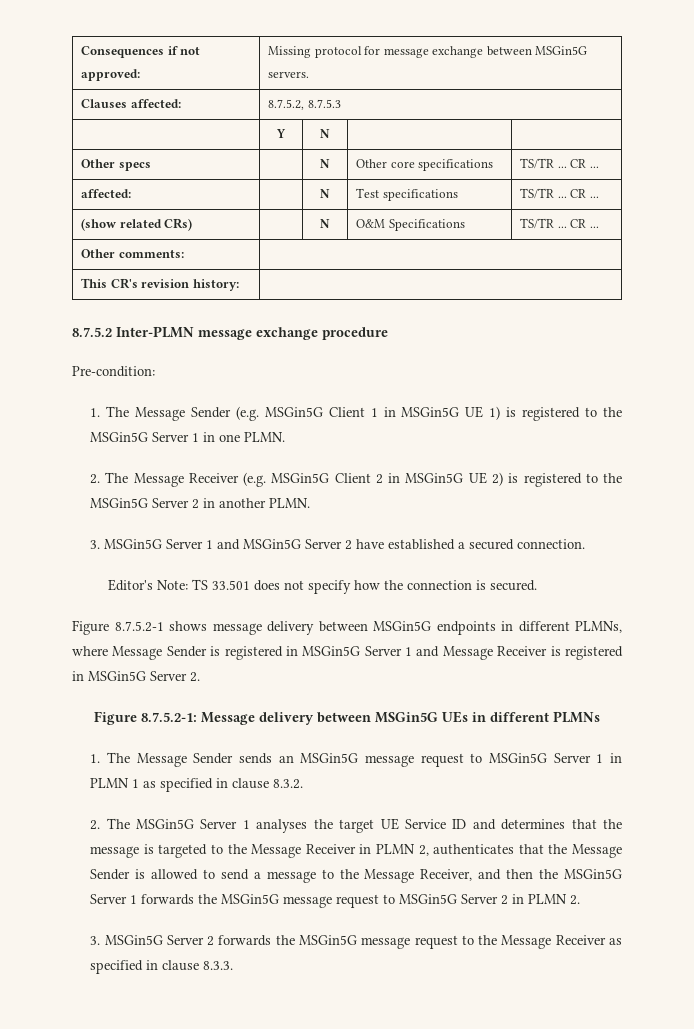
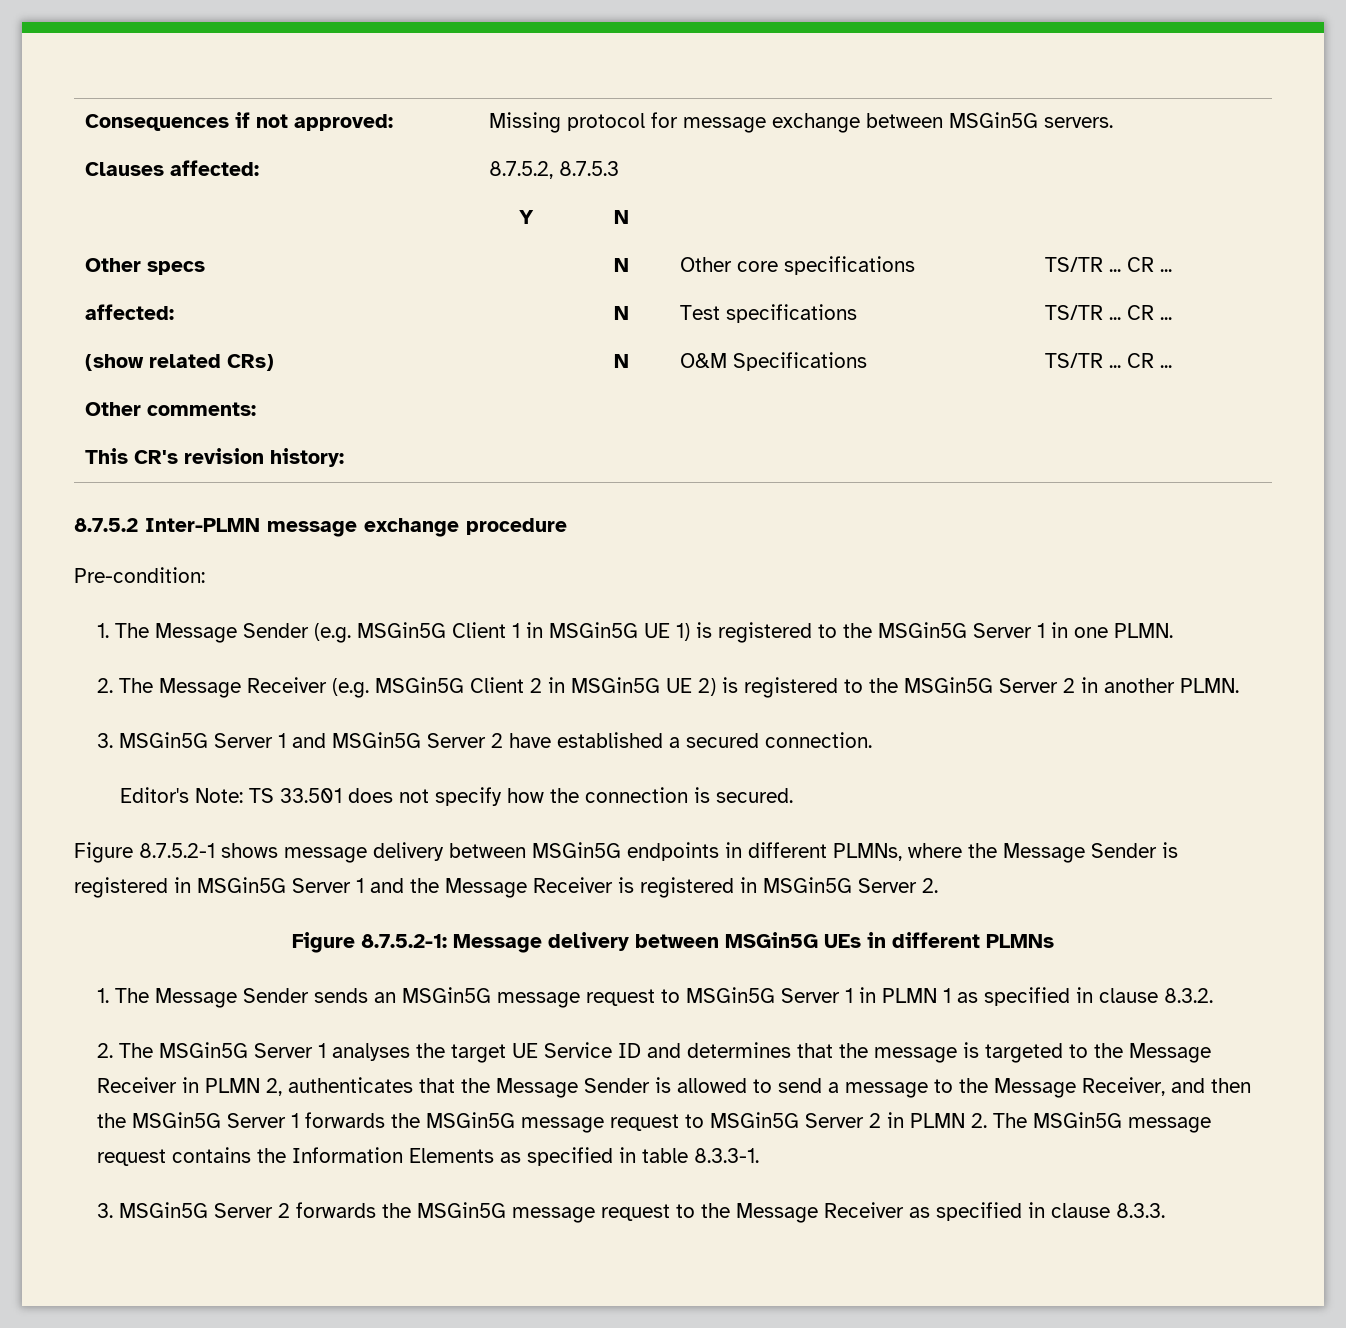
(108, 651) none -> [968,843,997,858] the
(440, 651) none -> [410,878,439,893] the
(581, 900) none -> [993,1112,1212,1133] [97,1147,760,1166] The MSGin5G message request contains the Information Elements as specified in table 8.3.3-1.

